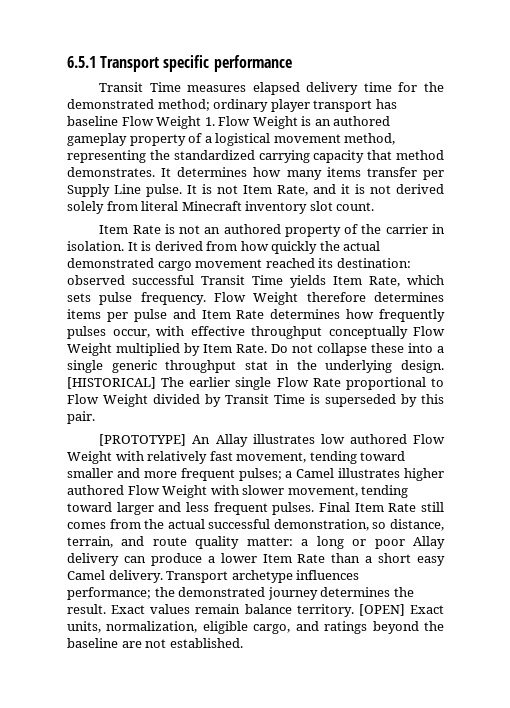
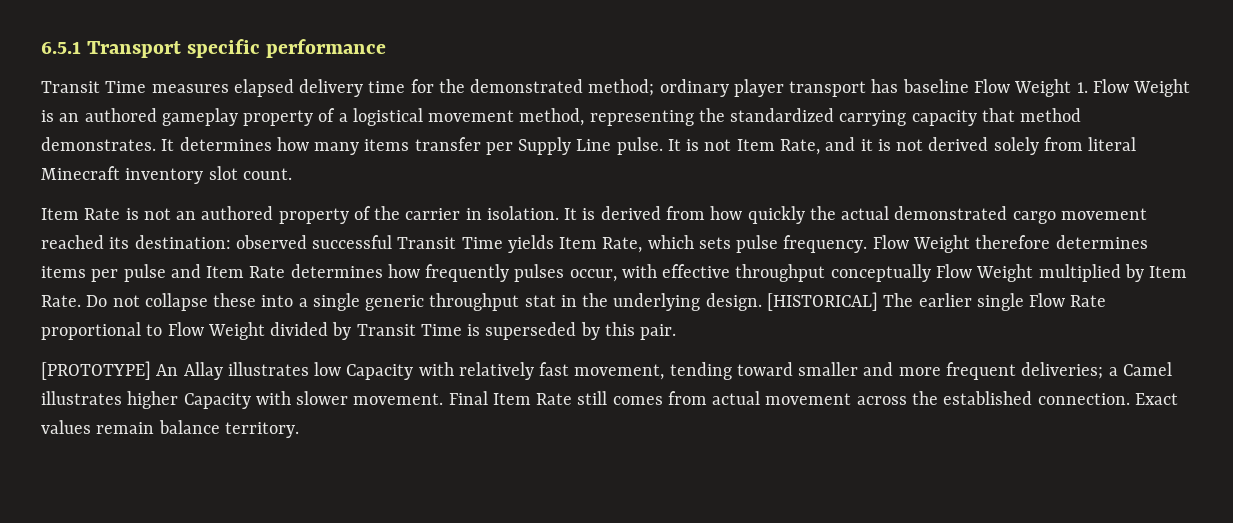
[349,434,446,444] [67,451,112,464] authored Flow Weight -> [346,364,414,380] Capacity
[238,468,282,481] pulses; -> [1021,362,1104,379] deliveries;
[67,485,409,498] [67,502,315,515] authored Flow Weight with slower movement, tending toward larger and less frequent pulses. -> [183,391,444,409] Capacity with slower movement.
[144,519,444,531] [67,536,446,549] [67,553,445,566] [67,570,360,583] [67,587,414,600] [67,604,106,614] the actual successful demonstration, so distance, terrain, and route quality matter: a long or poor Allay delivery can produce a lower Item Rate than a short easy Camel delivery. Transport archetype influences performance; the demonstrated journey determines the result. -> [712,391,1130,405] actual movement across the established connection.
[358,604,444,616] [67,621,444,634] [67,638,243,648] [OPEN] Exact units, normalization, eligible cargo, and ratings beyond the baseline are not established. -> (299, 430) none

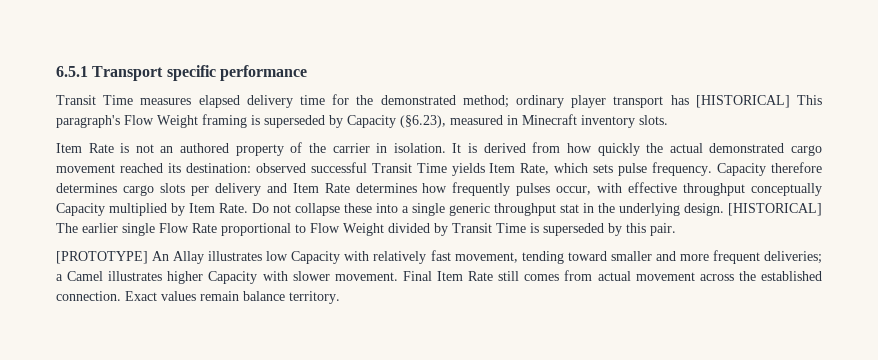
[902,79,1191,97] [41,108,1082,126] [41,137,1137,155] [41,166,292,184] baseline Flow Weight 1. Flow Weight is an authored gameplay property of a logistical movement method, representing the standardized carrying capacity that method demonstrates. It determines how many items transfer per Supply Line pulse. It is not Item Rate, and it is not derived solely from literal Minecraft inventory slot count. -> [695,95,823,108] [56,114,668,128] [HISTORICAL] This paragraph's Flow Weight framing is superseded by Capacity (§6.23), measured in Minecraft inventory slots.
[872,235,1148,253] [41,264,166,282] Flow Weight therefore determines items per pulse -> [717,162,822,176] [56,183,261,196] Capacity therefore determines cargo slots per delivery
[935,264,1034,282] Flow Weight -> [56,203,105,216] Capacity

